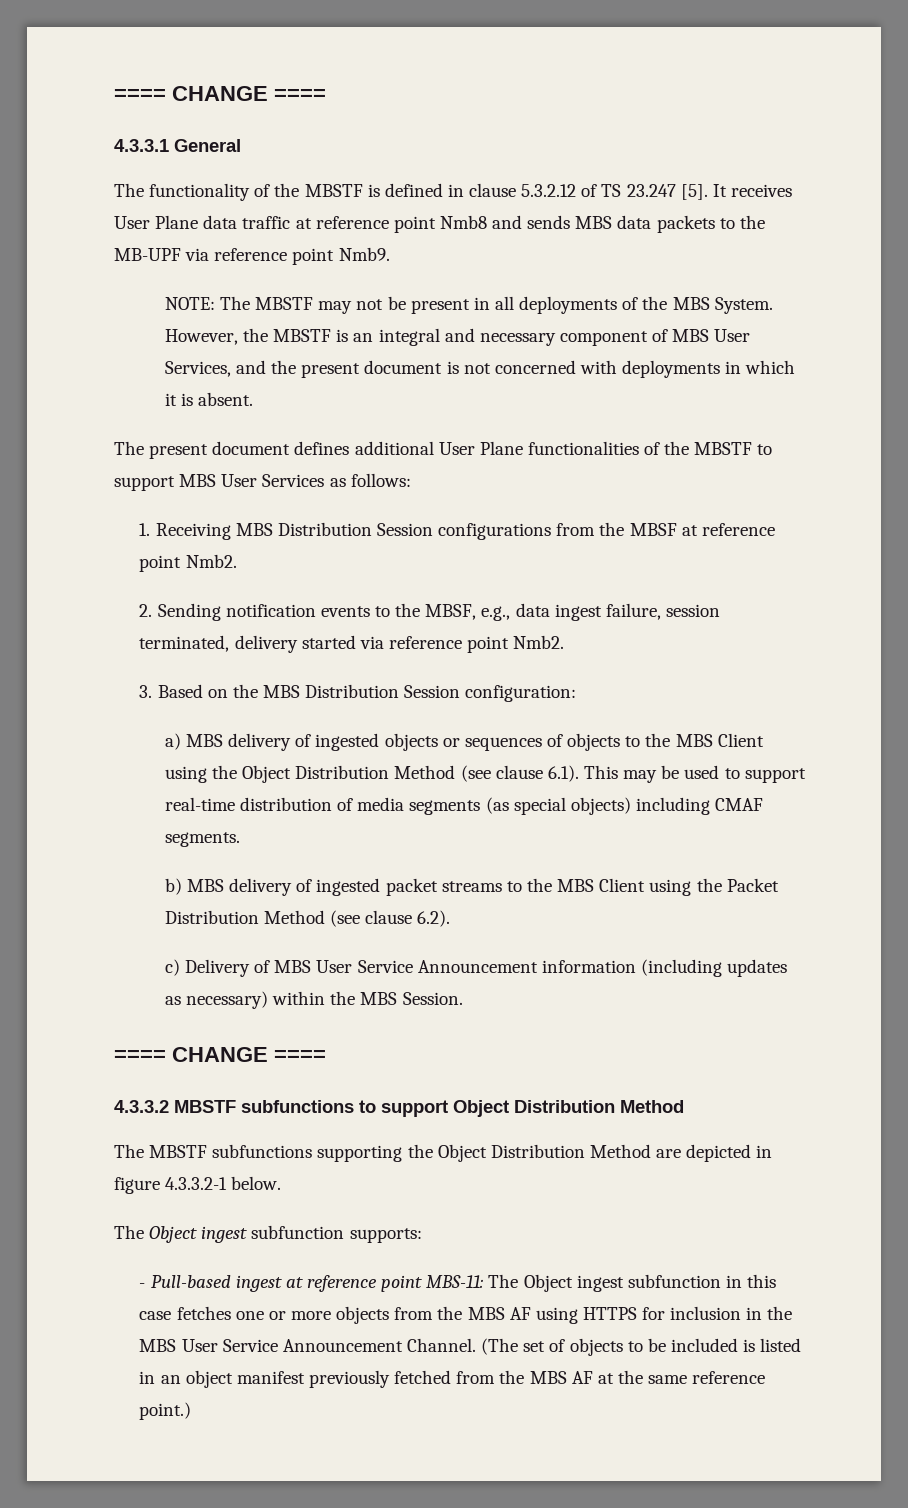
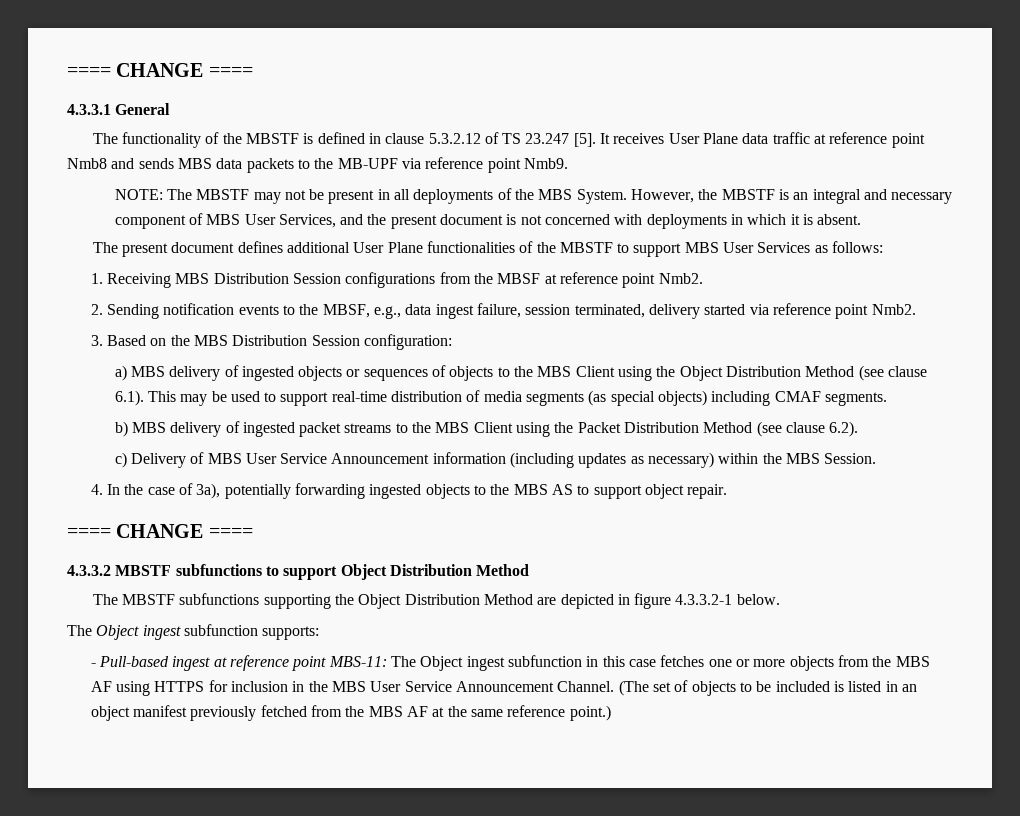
(463, 998) none -> [90,483,728,499] // 4. In the case of 3a), potentially forwarding ingested objects to the MBS AS to support object repair.

